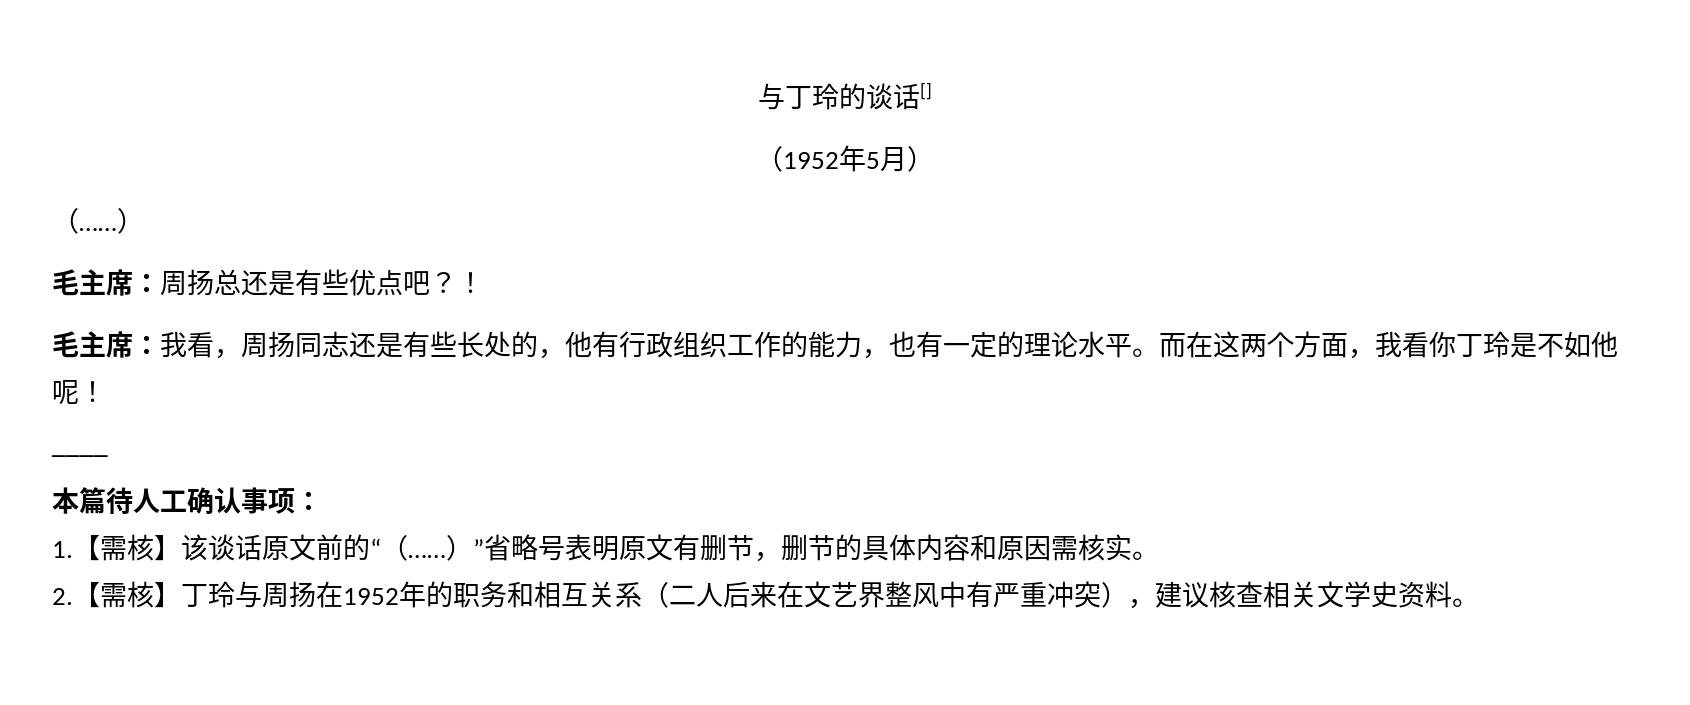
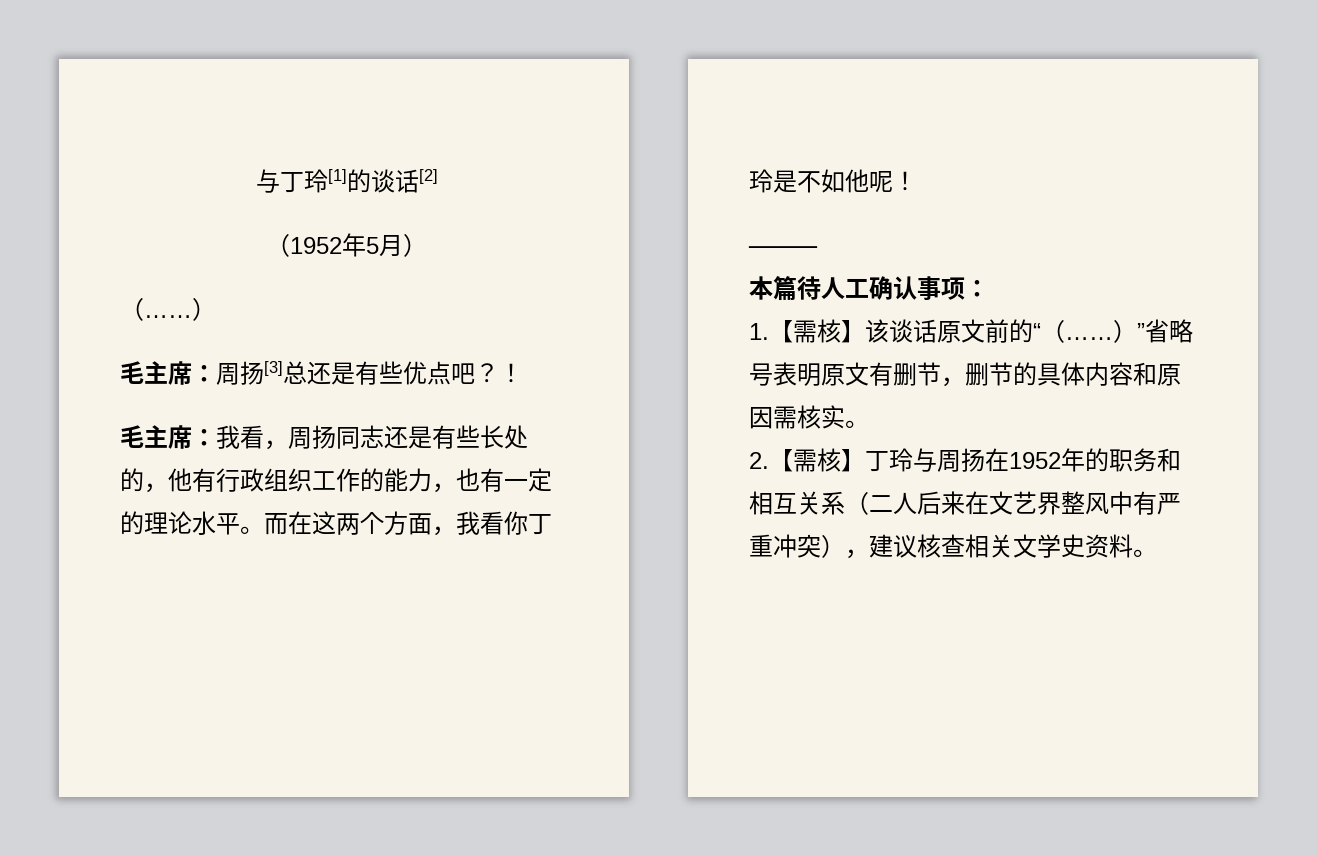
[839,82,932,110] 的谈话[] -> [327,169,438,193] [1]的谈话[2]
(214, 282) none -> [264,361,283,376] [3]

